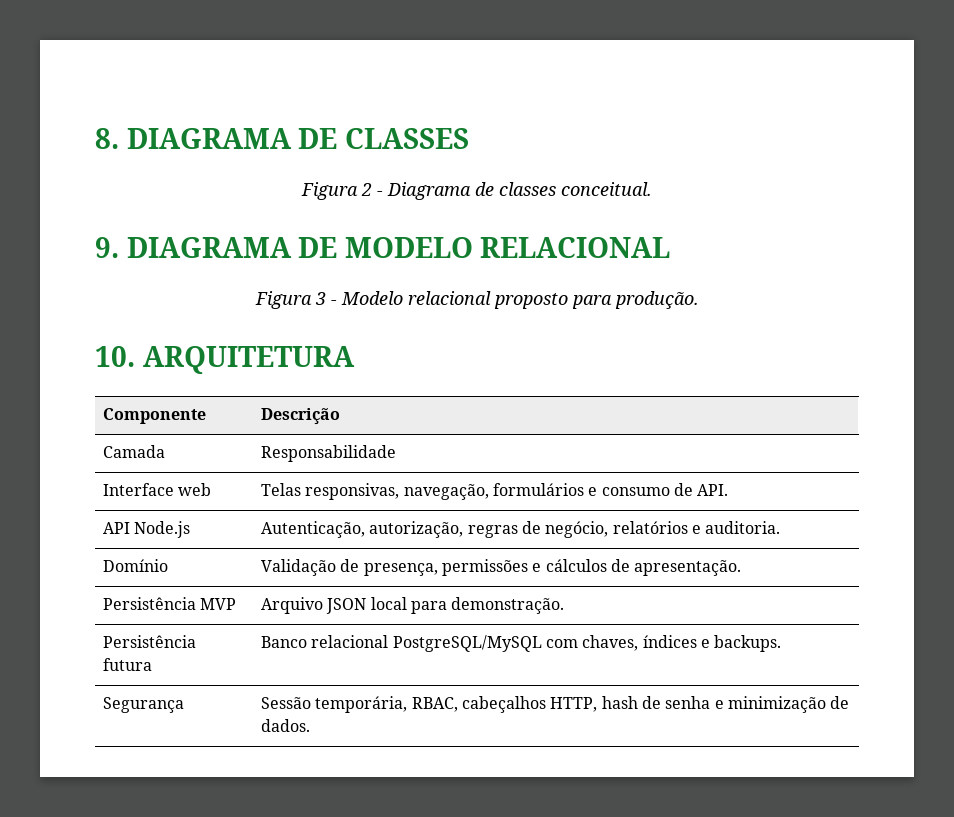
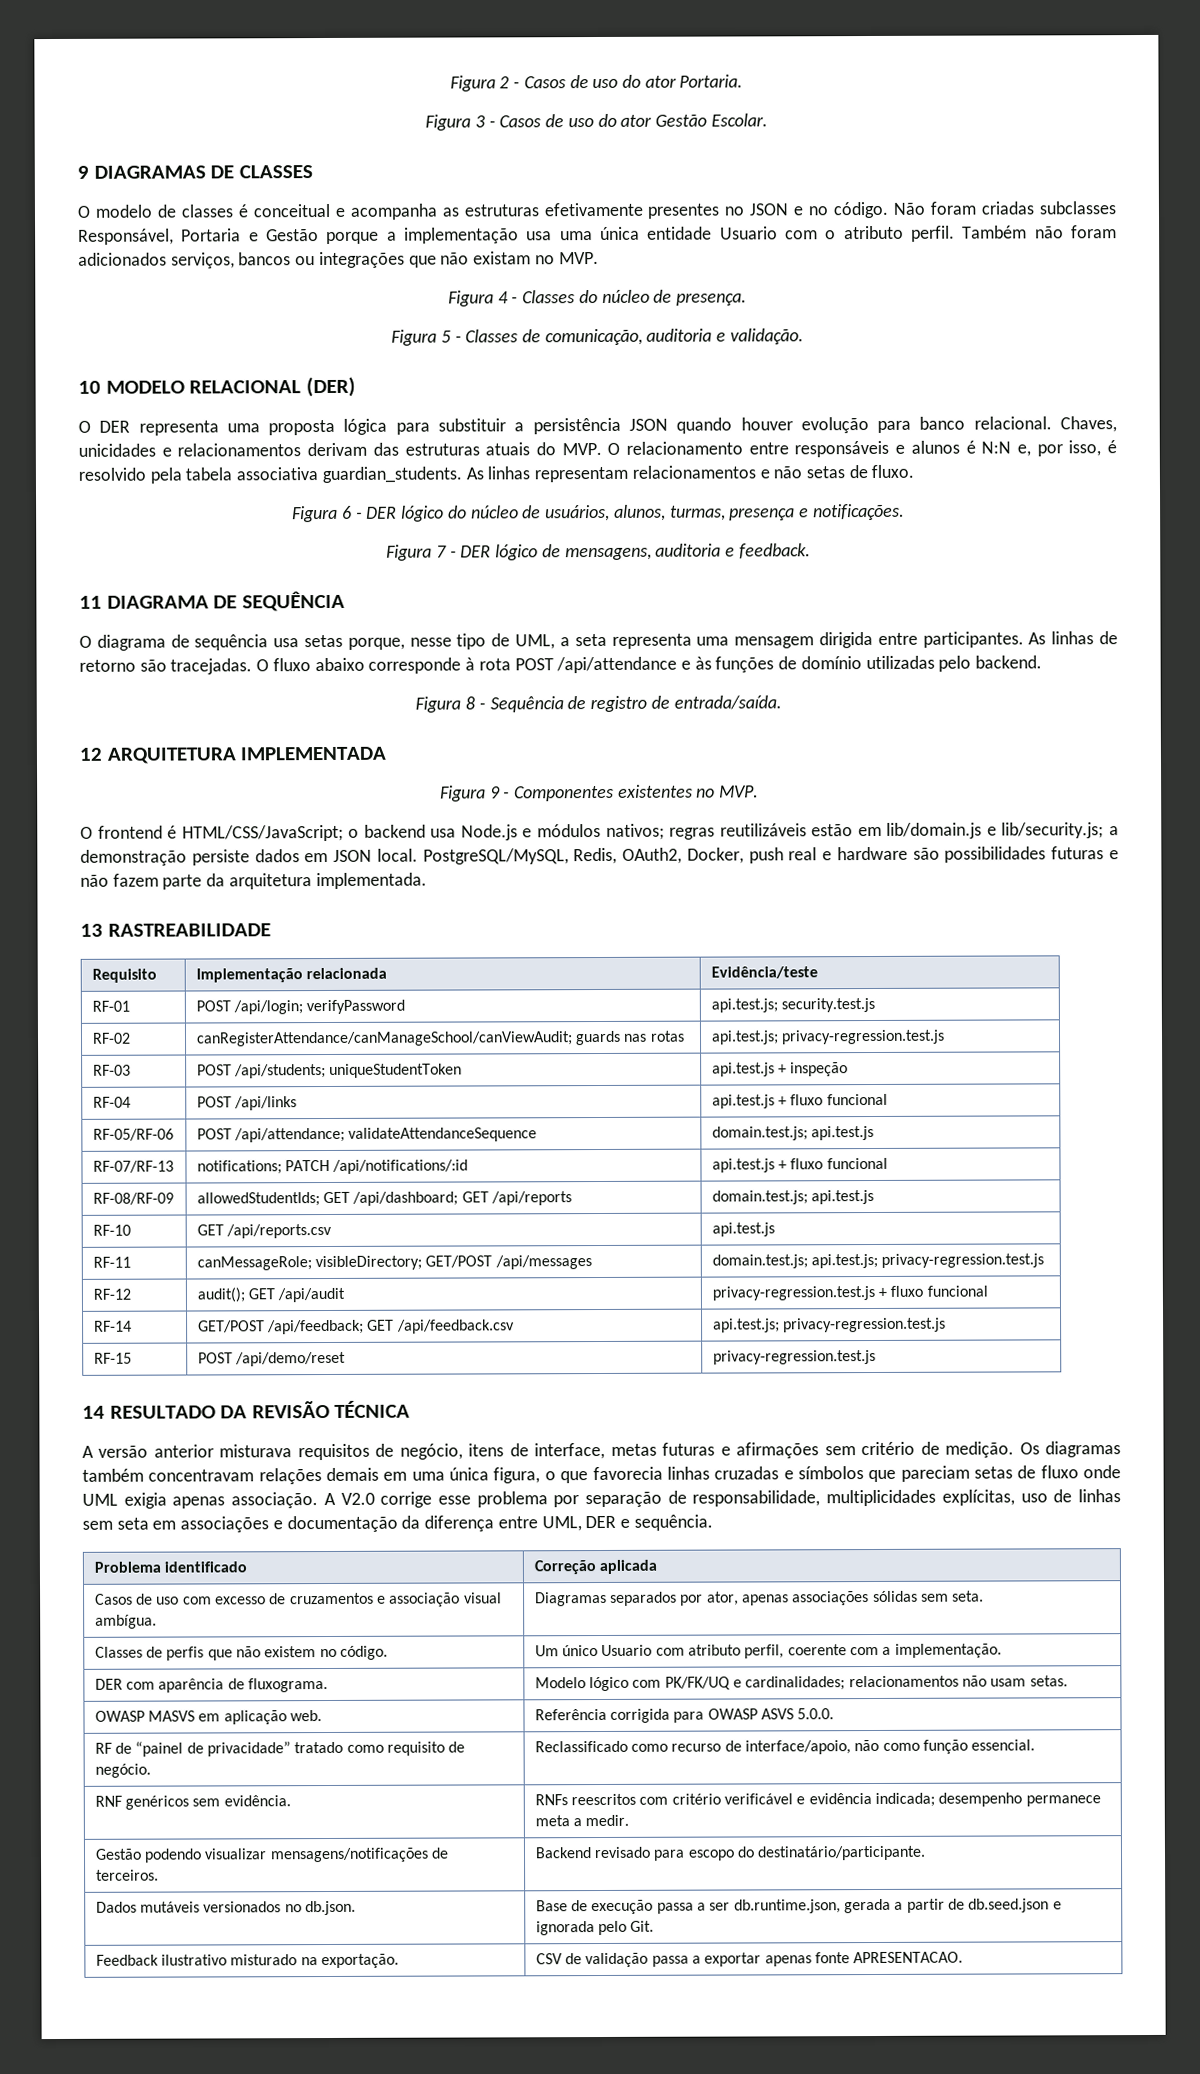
[95,128,469,149] [301,182,652,200] [95,237,671,258] [254,291,699,309] [95,346,355,374] [103,408,207,424] [261,408,341,425] [103,445,166,458] [261,445,397,462] [103,483,212,496] [261,483,729,500] [103,521,191,538] [261,521,781,538] [103,559,169,572] [261,559,742,576] [103,597,237,610] [261,597,565,614] [103,635,197,648] [103,658,153,671] [261,635,782,652] [103,697,185,713] [261,696,850,713] [261,719,311,732] 8. DIAGRAMA DE CLASSES // Figura 2 - Diagrama de classes conceitual. // 9. DIAGRAMA DE MODELO RELACIONAL // Figura 3 - Modelo relacional proposto para produção. // 10. ARQUITETURA // Componente | Descrição // Camada | Responsabilidade // Interface web | Telas responsivas, navegação, formulários e consumo de API. // API Node.js | Autenticação, autorização, regras de negócio, relatórios e auditoria. // Domínio | Validação de presença, permissões e cálculos de apresentação. // Persistência MVP | Arquivo JSON local para demonstração. // Persistência futura | Banco relacional PostgreSQL/MySQL com chaves, índices e backups. // Segurança | Sessão temporária, RBAC, cabeçalhos HTTP, hash de senha e minimização de dados. -> [449,74,744,92] [425,113,768,131] [77,165,313,179] [77,201,1117,220] [78,225,1118,245] [78,251,599,269] [447,289,748,307] [391,328,804,346] [78,376,356,398] [78,416,1117,436] [78,440,1118,458] [78,464,915,484] [292,503,905,523] [386,543,811,561] [79,590,345,612] [79,631,1119,651] [79,655,1043,675] [415,695,782,713] [79,746,387,764] [439,784,760,802] [80,822,1119,842] [80,846,1119,866] [80,872,427,890] [80,923,271,937] [91,968,157,983] [195,967,388,983] [710,966,818,979] [91,1000,130,1012] [195,999,406,1015] [710,997,876,1013] [91,1032,131,1044] [195,1030,685,1047] [710,1029,946,1045] [92,1064,131,1076] [196,1063,463,1079] [711,1062,849,1077] [92,1096,131,1108] [196,1096,298,1111] [711,1093,888,1109] [92,1128,174,1141] [196,1127,538,1143] [711,1125,875,1141] [92,1160,174,1173] [196,1159,469,1175] [711,1157,888,1173] [92,1192,174,1205] [196,1191,573,1207] [711,1189,875,1205] [92,1224,131,1236] [196,1223,333,1239] [711,1222,775,1237] [92,1256,131,1268] [196,1255,592,1271] [711,1253,1045,1269] [92,1288,131,1300] [196,1287,346,1303] [711,1285,988,1301] [93,1320,132,1332] [197,1319,515,1335] [712,1317,947,1333] [93,1352,132,1364] [197,1351,347,1367] [712,1349,876,1365] [82,1400,411,1419] [82,1441,1122,1461] [82,1465,1122,1485] [82,1489,1122,1509] [82,1514,713,1533] [93,1561,248,1573] [533,1559,658,1575] [94,1592,502,1607] [94,1614,157,1629] [534,1590,985,1607] [94,1645,389,1661] [534,1643,1002,1659] [94,1677,329,1693] [534,1675,1068,1692] [94,1710,323,1725] [534,1708,835,1723] [94,1741,466,1757] [94,1763,151,1778] [534,1739,1036,1755] [94,1795,291,1810] [534,1792,1101,1807] [534,1814,630,1827] [94,1847,450,1863] [95,1869,159,1881] [534,1845,927,1861] [95,1900,357,1916] [535,1898,1062,1915] [535,1920,655,1936] [95,1953,400,1969] [535,1951,964,1968] Figura 2 - Casos de uso do ator Portaria. // Figura 3 - Casos de uso do ator Gestão Escolar. // 9 DIAGRAMAS DE CLASSES // O modelo de classes é conceitual e acompanha as estruturas efetivamente presentes no JSON e no código. Não foram criadas subclasses Responsável, Portaria e Gestão porque a implementação usa uma única entidade Usuario com o atributo perfil. Também não foram adicionados serviços, bancos ou integrações que não existam no MVP. // Figura 4 - Classes do núcleo de presença. // Figura 5 - Classes de comunicação, auditoria e validação. // 10 MODELO RELACIONAL (DER) // O DER representa uma proposta lógica para substituir a persistência JSON quando houver evolução para banco relacional. Chaves, unicidades e relacionamentos derivam das estruturas atuais do MVP. O relacionamento entre responsáveis e alunos é N:N e, por isso, é resolvido pela tabela associativa guardian_students. As linhas representam relacionamentos e não setas de fluxo. // Figura 6 - DER lógico do núcleo de usuários, alunos, turmas, presença e notificações. // Figura 7 - DER lógico de mensagens, auditoria e feedback. // 11 DIAGRAMA DE SEQUÊNCIA // O diagrama de sequência usa setas porque, nesse tipo de UML, a seta representa uma mensagem dirigida entre participantes. As linhas de retorno são tracejadas. O fluxo abaixo corresponde à rota POST /api/attendance e às funções de domínio utilizadas pelo backend. // Figura 8 - Sequência de registro de entrada/saída. // 12 ARQUITETURA IMPLEMENTADA // Figura 9 - Componentes existentes no MVP. // O frontend é HTML/CSS/JavaScript; o backend usa Node.js e módulos nativos; regras reutilizáveis estão em lib/domain.js e lib/security.js; a demonstração persiste dados em JSON local. PostgreSQL/MySQL, Redis, OAuth2, Docker, push real e hardware são possibilidades futuras e não fazem parte da arquitetura implementada. // 13 RASTREABILIDADE // Requisito | Implementação relacionada | Evidência/teste // RF-01 | POST /api/login; verifyPassword | api.test.js; security.test.js // RF-02 | canRegisterAttendance/canManageSchool/canViewAudit; guards nas rotas | api.test.js; privacy-regression.test.js // RF-03 | POST /api/students; uniqueStudentToken | api.test.js + inspeção // RF-04 | POST /api/links | api.test.js + fluxo funcional // RF-05/RF-06 | POST /api/attendance; validateAttendanceSequence | domain.test.js; api.test.js // RF-07/RF-13 | notifications; PATCH /api/notifications/:id | api.test.js + fluxo funcional // RF-08/RF-09 | allowedStudentIds; GET /api/dashboard; GET /api/reports | domain.test.js; api.test.js // RF-10 | GET /api/reports.csv | api.test.js // RF-11 | canMessageRole; visibleDirectory; GET/POST /api/messages | domain.test.js; api.test.js; privacy-regression.test.js // RF-12 | audit(); GET /api/audit | privacy-regression.test.js + fluxo funcional // RF-14 | GET/POST /api/feedback; GET /api/feedback.csv | api.test.js; privacy-regression.test.js // RF-15 | POST /api/demo/reset | privacy-regression.test.js // 14 RESULTADO DA REVISÃO TÉCNICA // A versão anterior misturava requisitos de negócio, itens de interface, metas futuras e afirmações sem critério de medição. Os diagramas também concentravam relações demais em uma única figura, o que favorecia linhas cruzadas e símbolos que pareciam setas de fluxo onde UML exigia apenas associação. A V2.0 corrige esse problema por separação de responsabilidade, multiplicidades explícitas, uso de linhas sem seta em associações e documentação da diferença entre UML, DER e sequência. // Problema identificado | Correção aplicada // Casos de uso com excesso de cruzamentos e associação visual ambígua. | Diagramas separados por ator, apenas associações sólidas sem seta. // Classes de perfis que não existem no código. | Um único Usuario com atributo perfil, coerente com a implementação. // DER com aparência de fluxograma. | Modelo lógico com PK/FK/UQ e cardinalidades; relacionamentos não usam setas. // OWASP MASVS em aplicação web. | Referência corrigida para OWASP ASVS 5.0.0. // RF de “painel de privacidade” tratado como requisito de negócio. | Reclassificado como recurso de interface/apoio, não como função essencial. // RNF genéricos sem evidência. | RNFs reescritos com critério verificável e evidência indicada; desempenho permanece meta a medir. // Gestão podendo visualizar mensagens/notificações de terceiros. | Backend revisado para escopo do destinatário/participante. // Dados mutáveis versionados no db.json. | Base de execução passa a ser db.runtime.json, gerada a partir de db.seed.json e ignorada pelo Git. // Feedback ilustrativo misturado na exportação. | CSV de validação passa a exportar apenas fonte APRESENTACAO.

